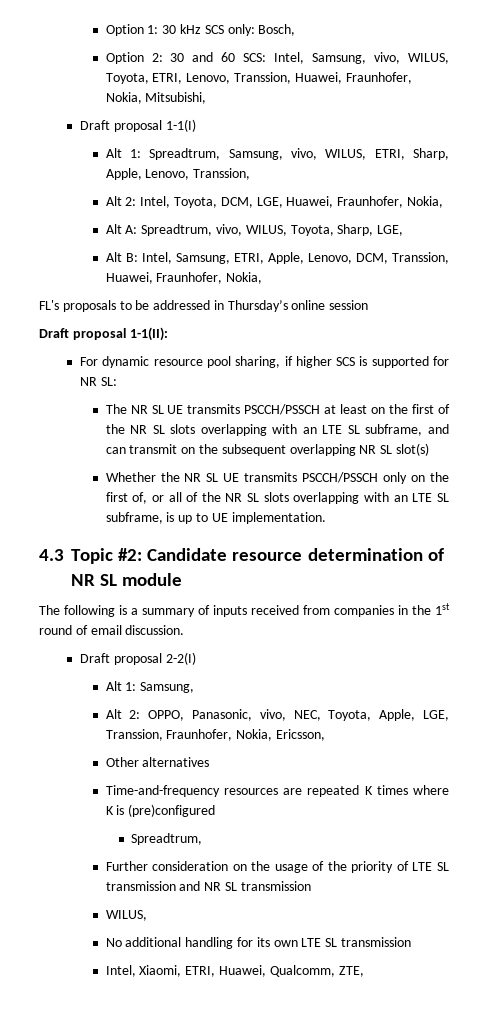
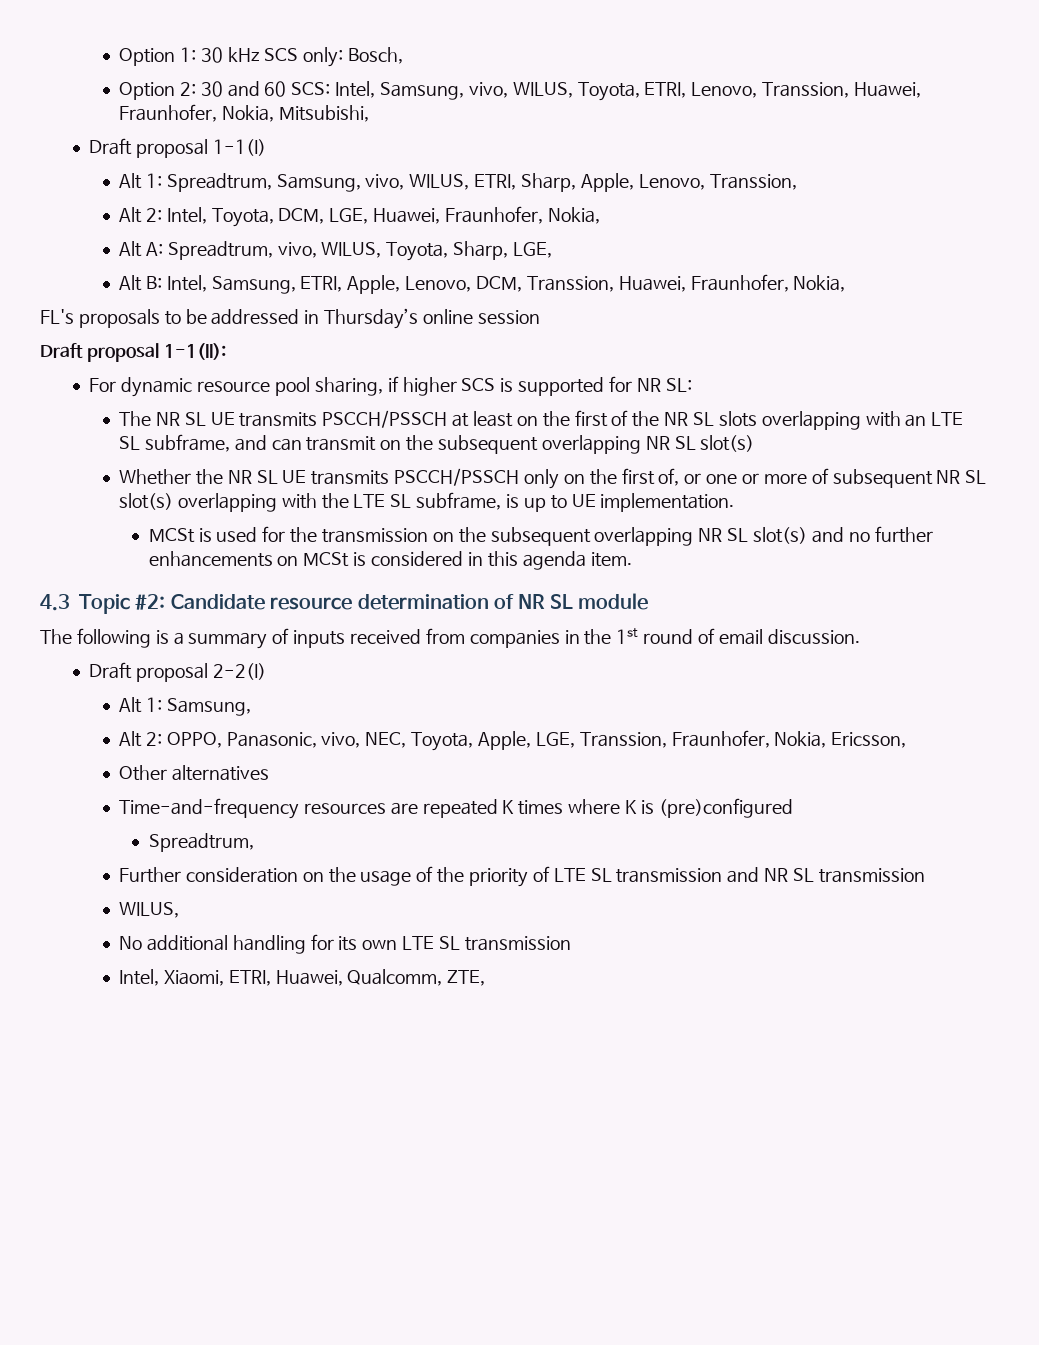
[168,492,408,504] all of the NR SL slots overlapping with an -> [706,468,987,488] [119,493,349,512] one or more of subsequent NR SL slot(s) overlapping with the
(326, 518) none -> [148,526,933,546] [148,551,632,570] // MCSt is used for the transmission on the subsequent overlapping NR SL slot(s) and no further enhancements on MCSt is considered in this agenda item.

